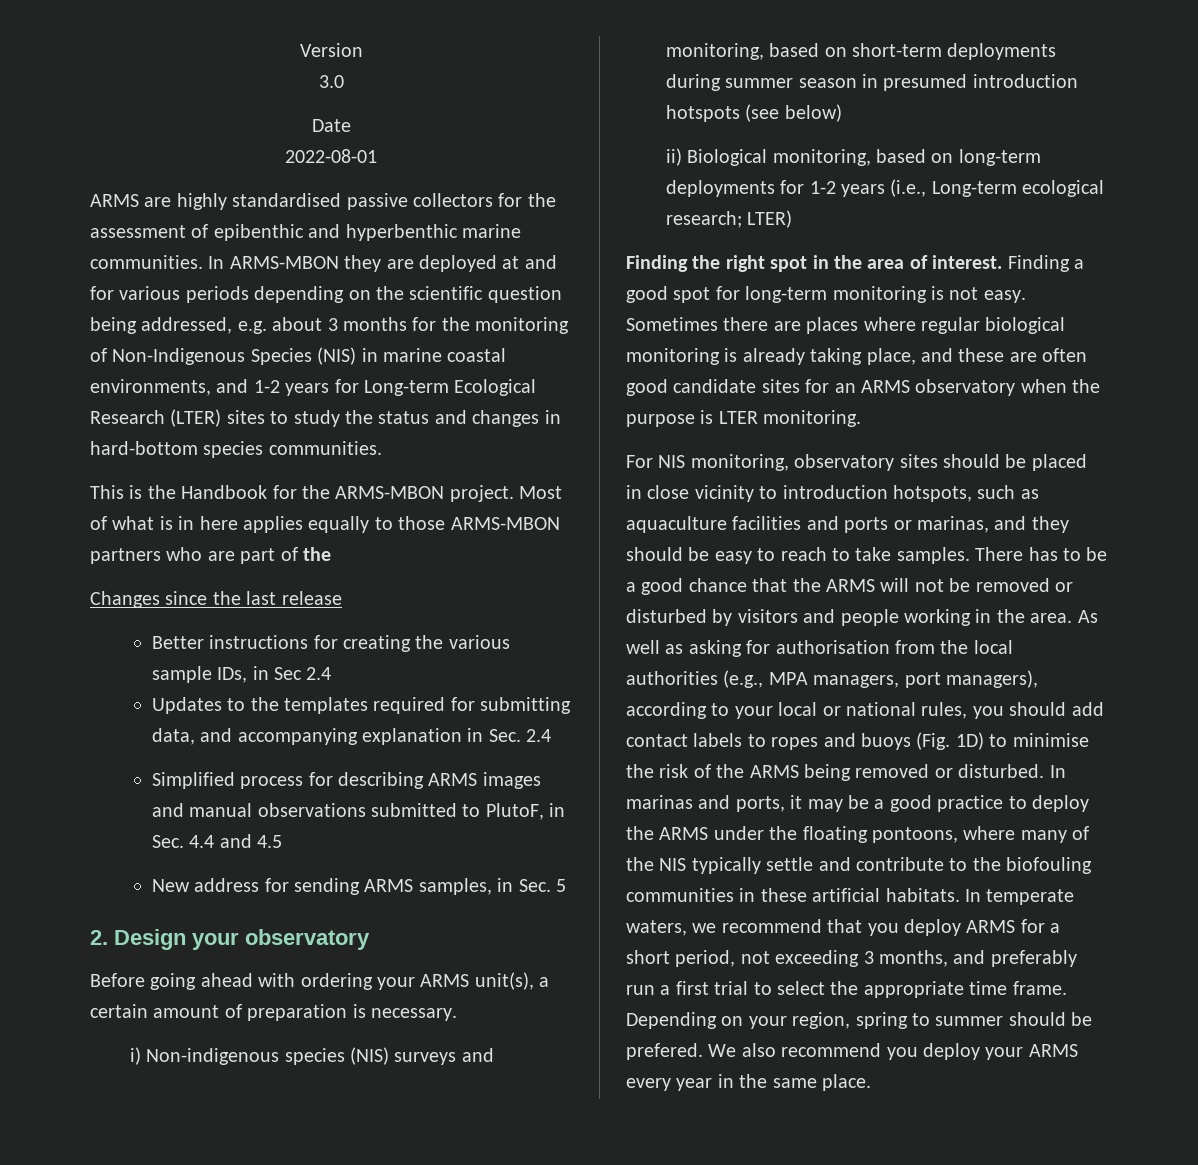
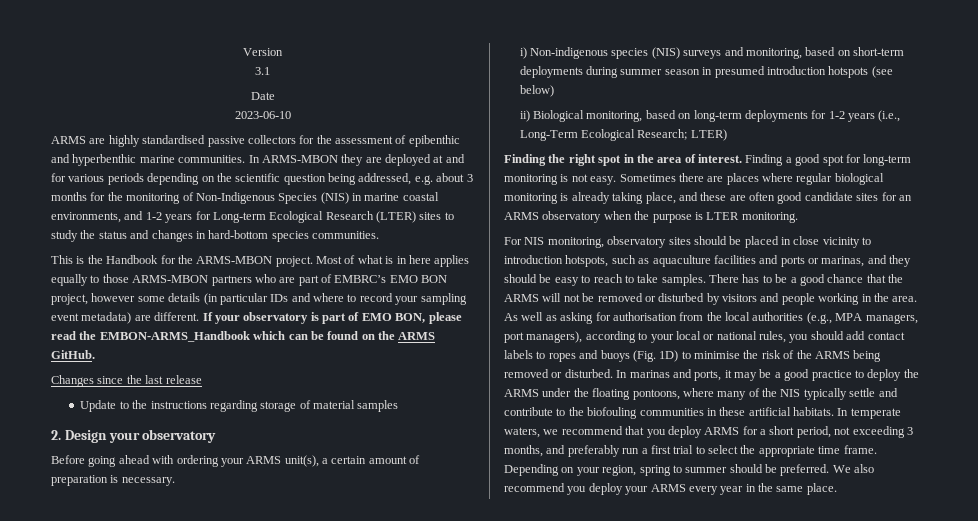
[318,75,344,88] 3.0 -> [255,67,270,75] 3.1
[285,149,377,163] 2022-08-01 -> [234,111,291,119] 2023-06-10
[303,547,331,561] the -> [334,275,448,283] [51,293,467,305] [51,312,462,324] [51,331,436,342] [51,350,95,359] EMBRC’s EMO BON project, however some details (in particular IDs and where to record your sampling event metadata) are different. If your observatory is part of EMO BON, please read the EMBON-ARMS_Handbook which can be found on the ARMS GitHub.
[151,635,510,652] [151,666,332,683] [151,697,572,714] [151,728,552,745] [151,772,541,789] [151,803,566,820] [151,834,282,848] [151,878,566,895] Better instructions for creating the various sample IDs, in Sec 2.4 // Updates to the templates required for submitting data, and accompanying explanation in Sec. 2.4 // Simplified process for describing ARMS images and manual observations submitted to PlutoF, in Sec. 4.4 and 4.5 // New address for sending ARMS samples, in Sec. 5 -> [80,400,399,412] Update to the instructions regarding storage of material samples
[931,180,1105,197] [665,211,742,228] Long-term ecological research; -> [519,129,688,141] Long-Term Ecological Research;
[626,1043,703,1060] prefered. -> [780,464,830,476] preferred.

